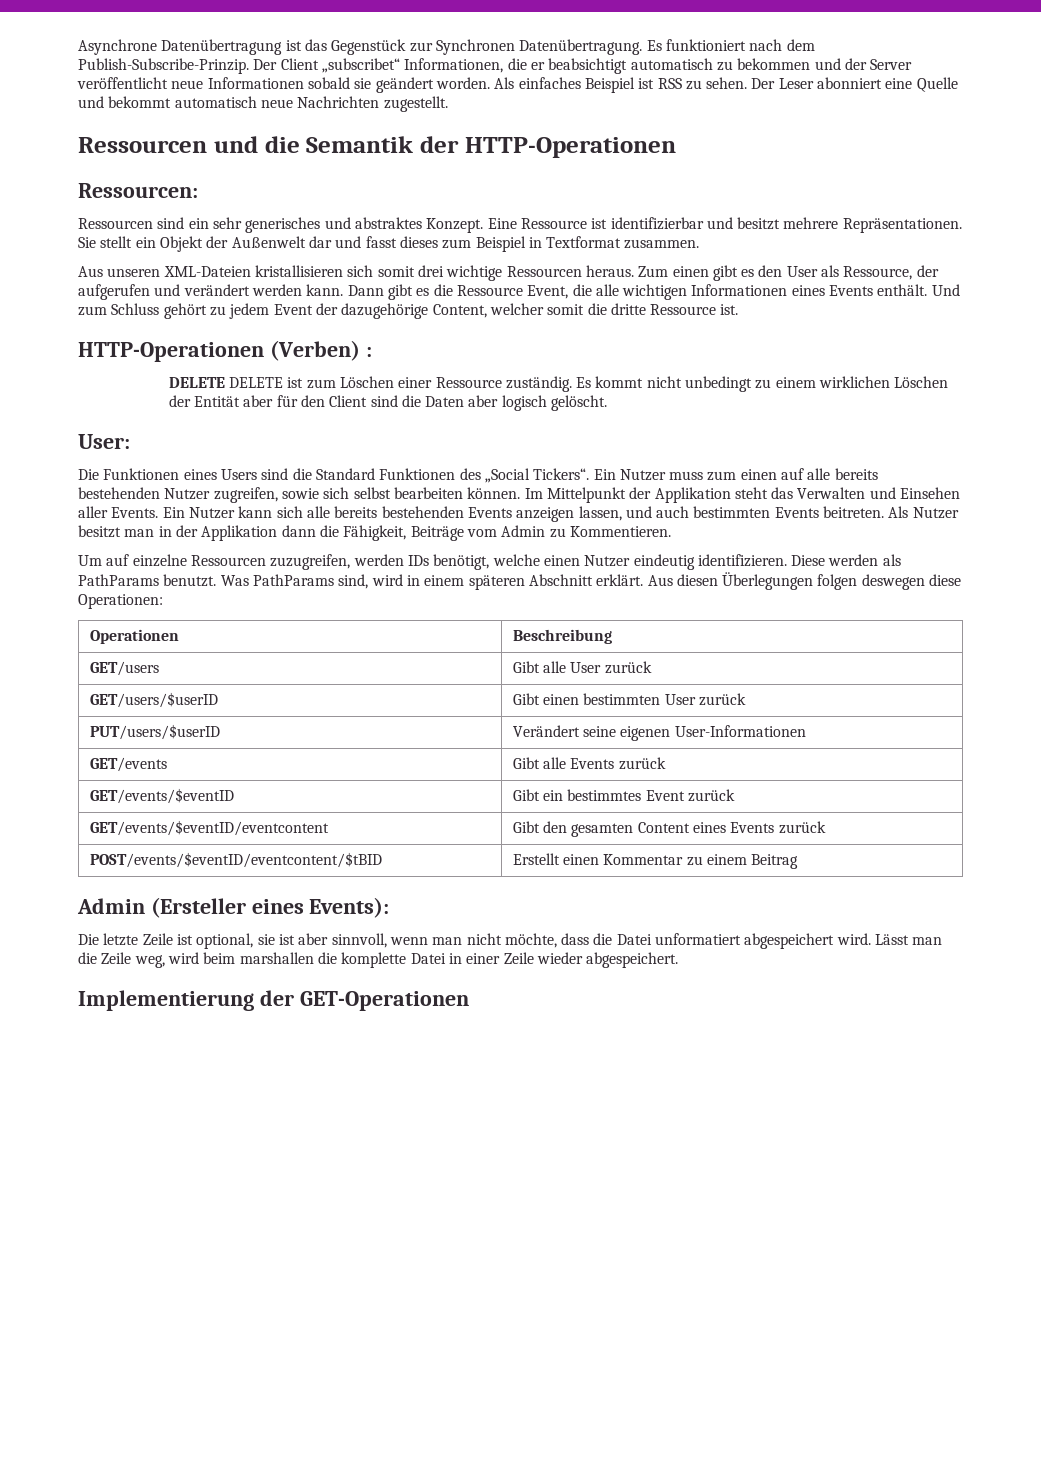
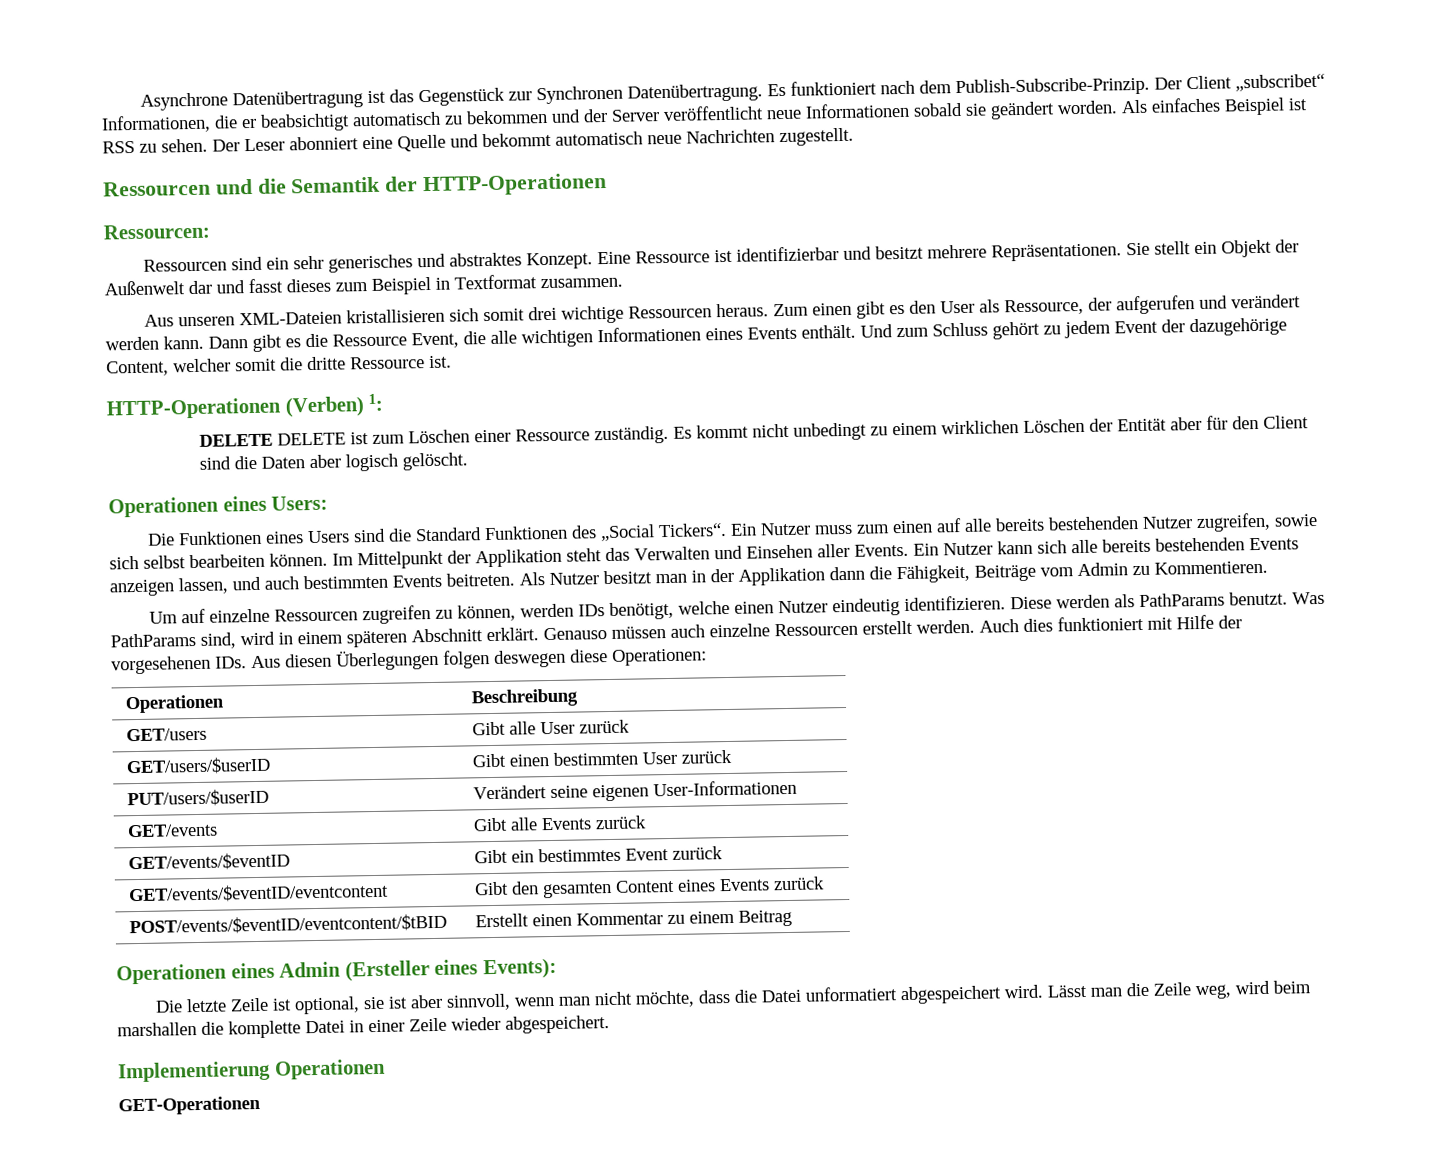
[365,347,372,357] : -> [368,393,384,412] 1:
[78,434,130,449] User: -> [108,495,329,518] Operationen eines Users:
[270,554,351,570] zuzugreifen, -> [362,604,517,625] zugreifen zu können,
(644, 580) none -> [543,614,1242,641] [111,655,247,675] Genauso müssen auch einzelne Ressourcen erstellt werden. Auch dies funktioniert mit Hilfe der vorgesehenen IDs.
(799, 861) none -> [116,962,275,985] Operationen eines
[259,990,294,1006] der -> [273,1058,386,1080] Operationen //

